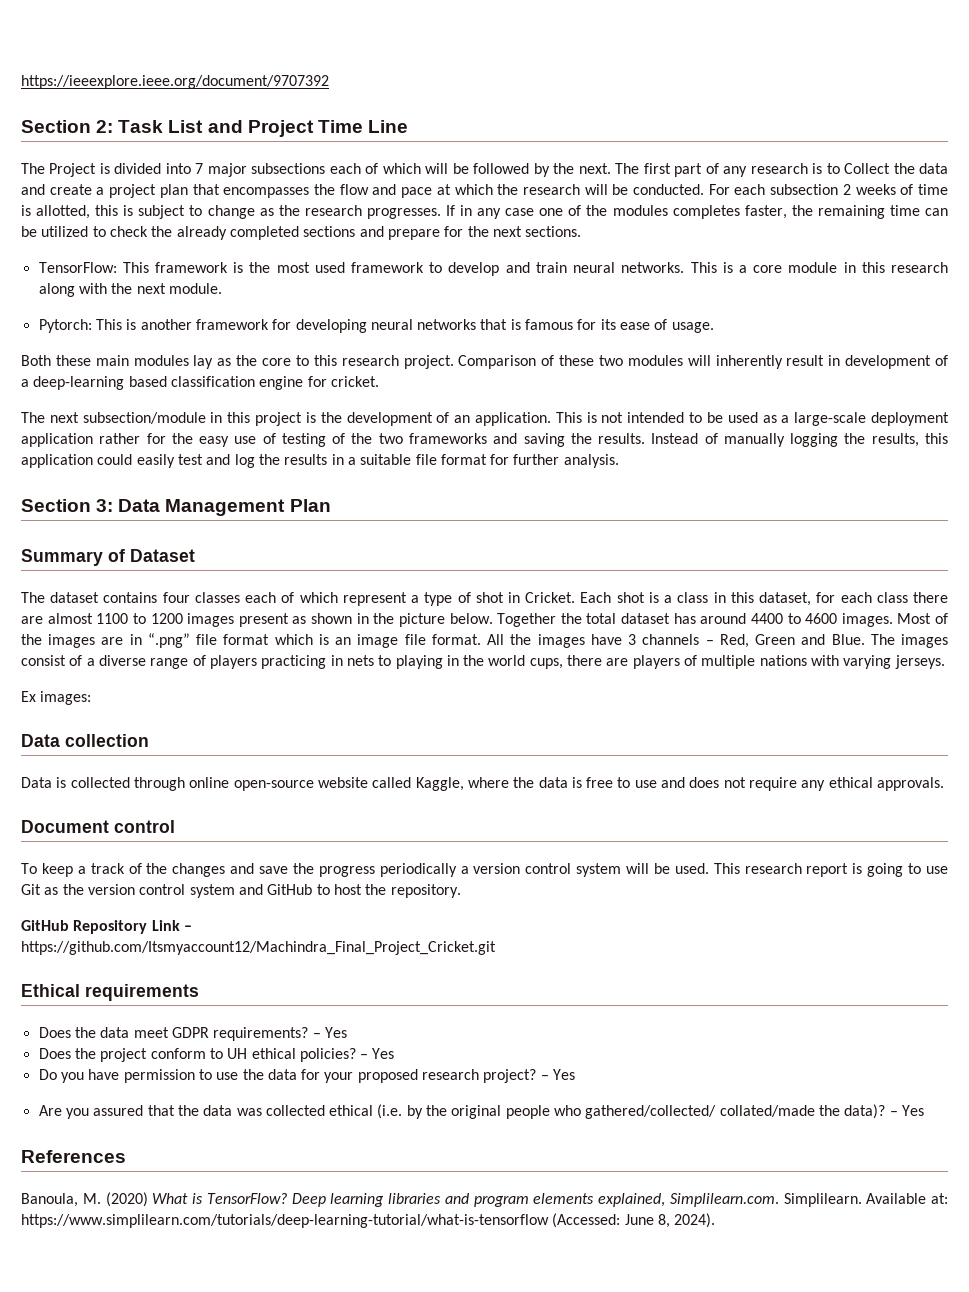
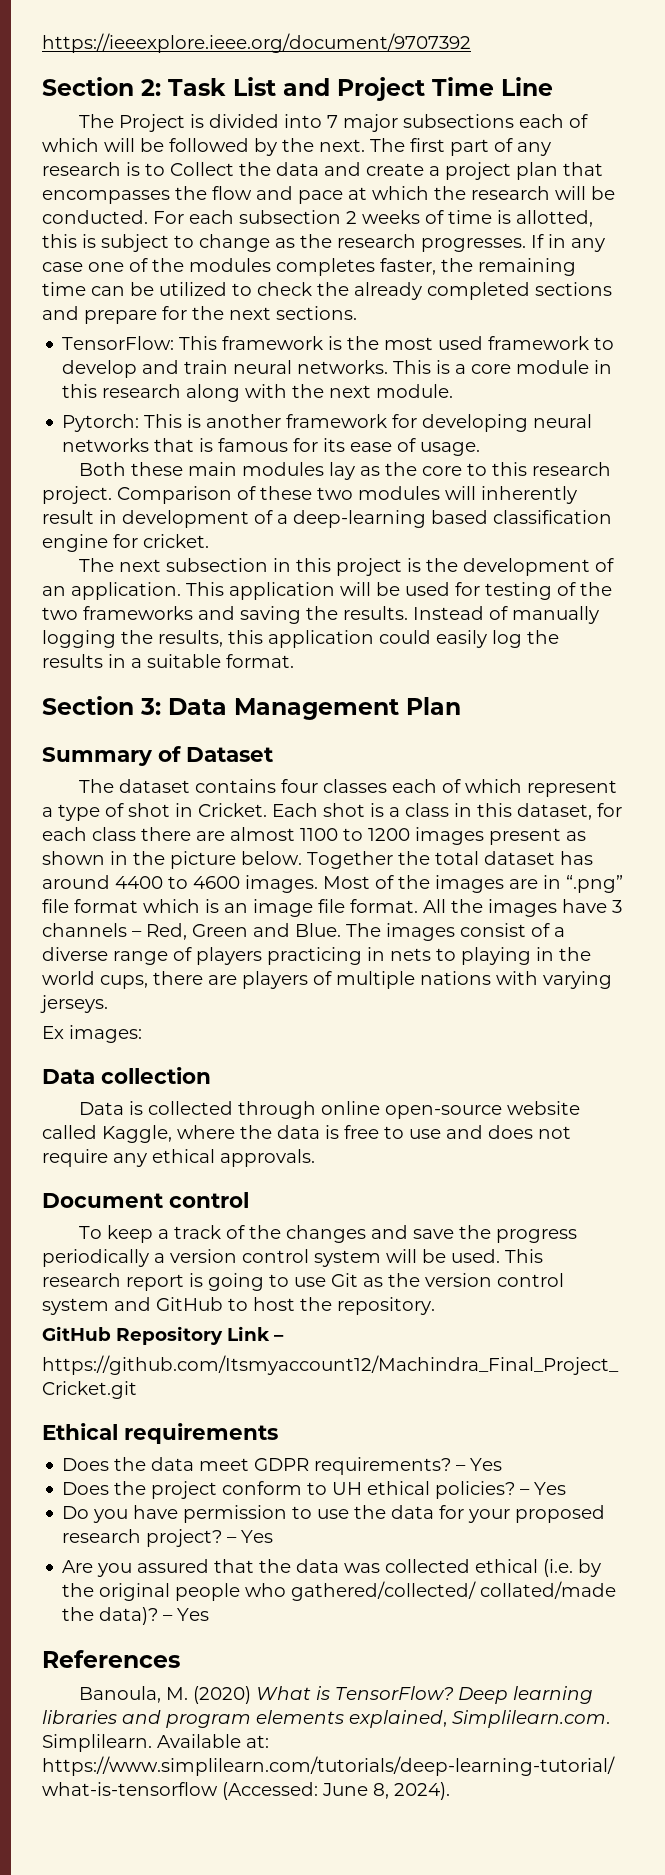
[82,412,206,424] subsection/module -> [165,558,268,572] subsection
[586,412,950,426] [21,433,276,447] is not intended to be used as a large-scale deployment application rather for the easy use of -> [229,582,480,600] application will be used for
[177,454,231,465] test and -> (487, 639) none
[415,454,619,468] file format for further analysis. -> [226,654,294,668] format.

